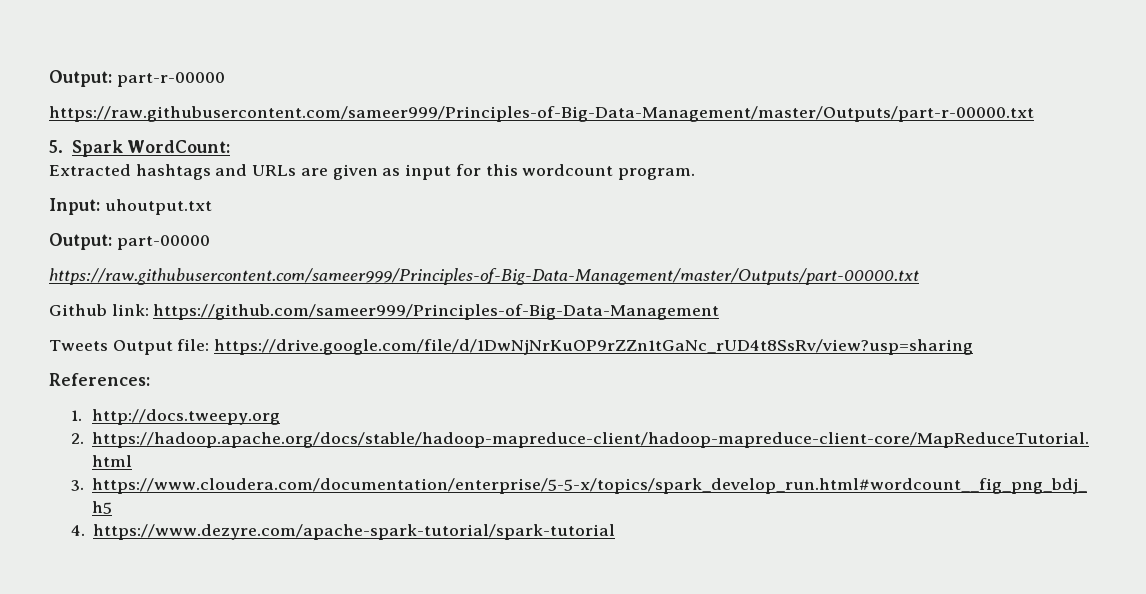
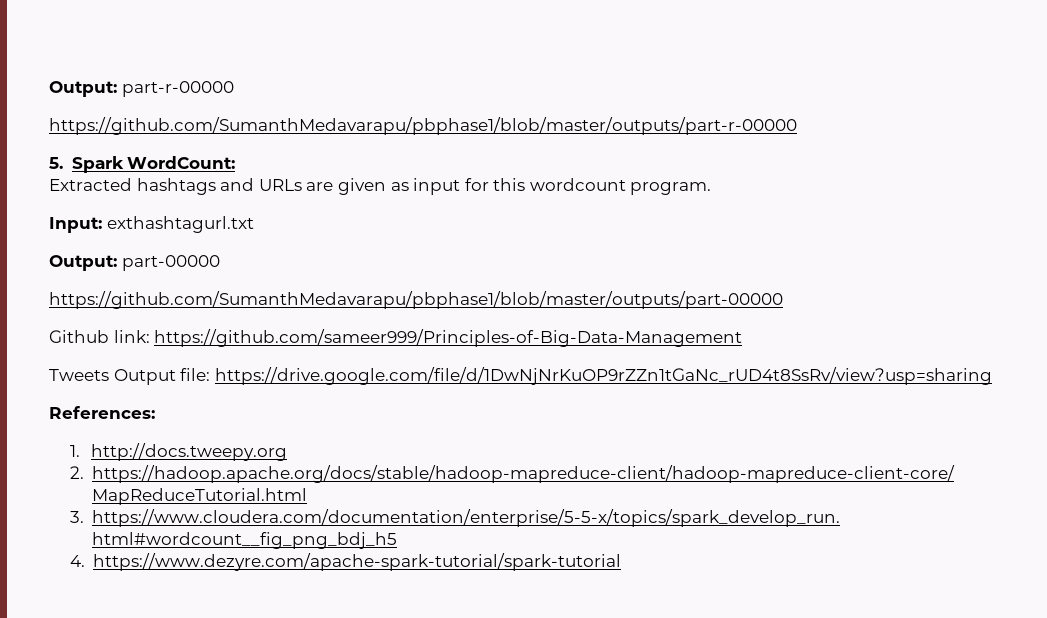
[49,106,1034,122] https://raw.githubusercontent.com/sameer999/Principles-of-Big-Data-Management/master/Outputs/part-r-00000.txt -> [49,117,797,135] https://github.com/SumanthMedavarapu/pbphase1/blob/master/outputs/part-r-00000
[104,199,212,215] uhoutput.txt -> [106,216,254,233] exthashtagurl.txt
[49,268,919,285] https://raw.githubusercontent.com/sameer999/Principles-of-Big-Data-Management/master/Outputs/part-00000.txt -> [49,291,783,309] https://github.com/SumanthMedavarapu/pbphase1/blob/master/outputs/part-00000

